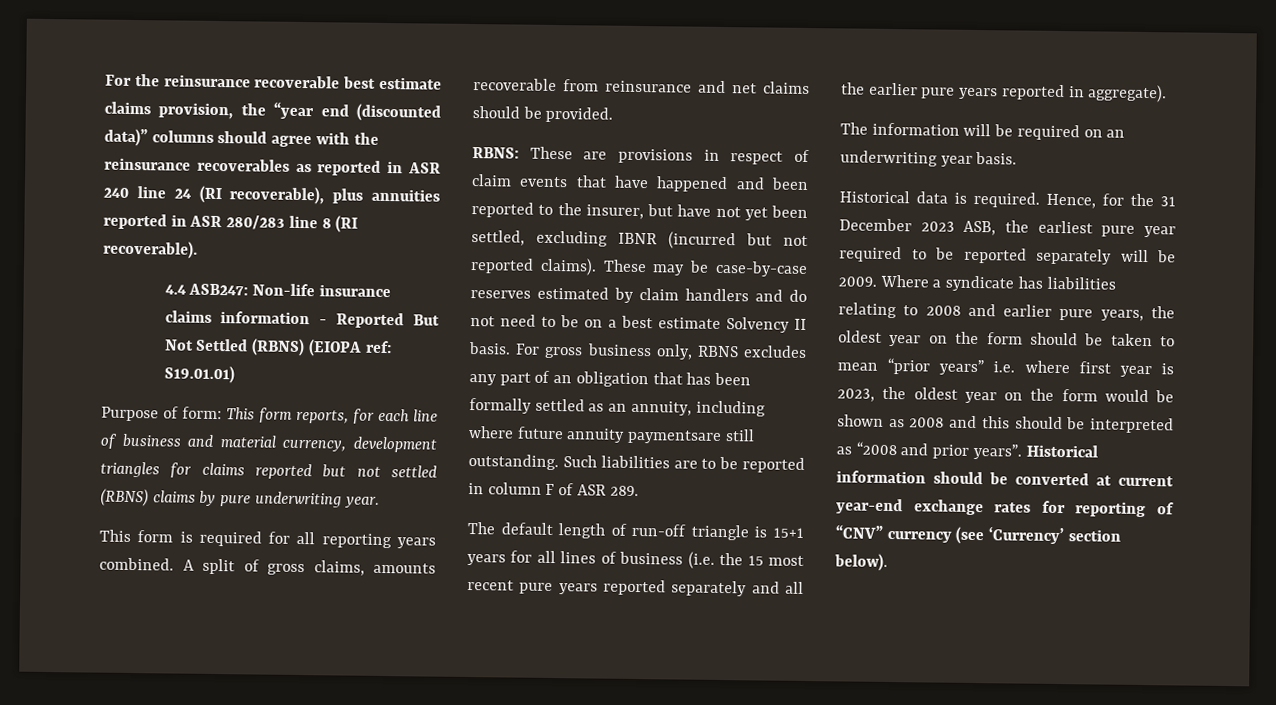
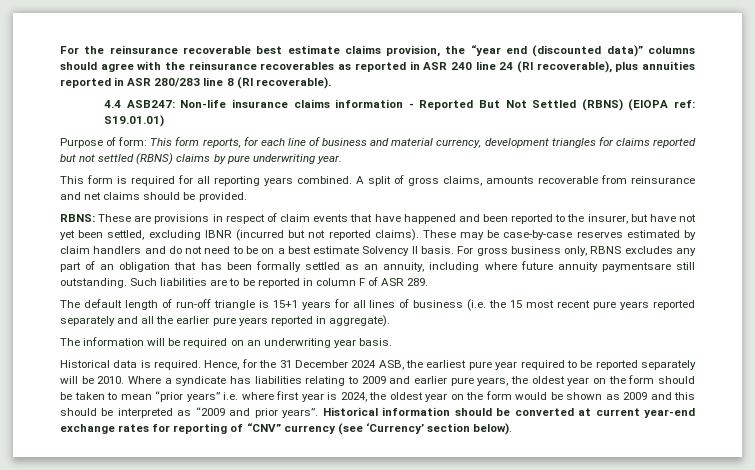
[920,221,955,232] 2023 -> [351,360,377,368] 2024
[838,276,877,287] 2009. -> [97,376,125,384] 2010.
[925,305,961,316] 2008 -> [361,376,386,384] 2009
[837,388,875,402] 2023, -> [340,392,367,402] 2024,
[909,417,945,428] 2008 -> [623,392,647,400] 2009
[855,441,897,456] “2008 -> [195,407,225,416] “2009

